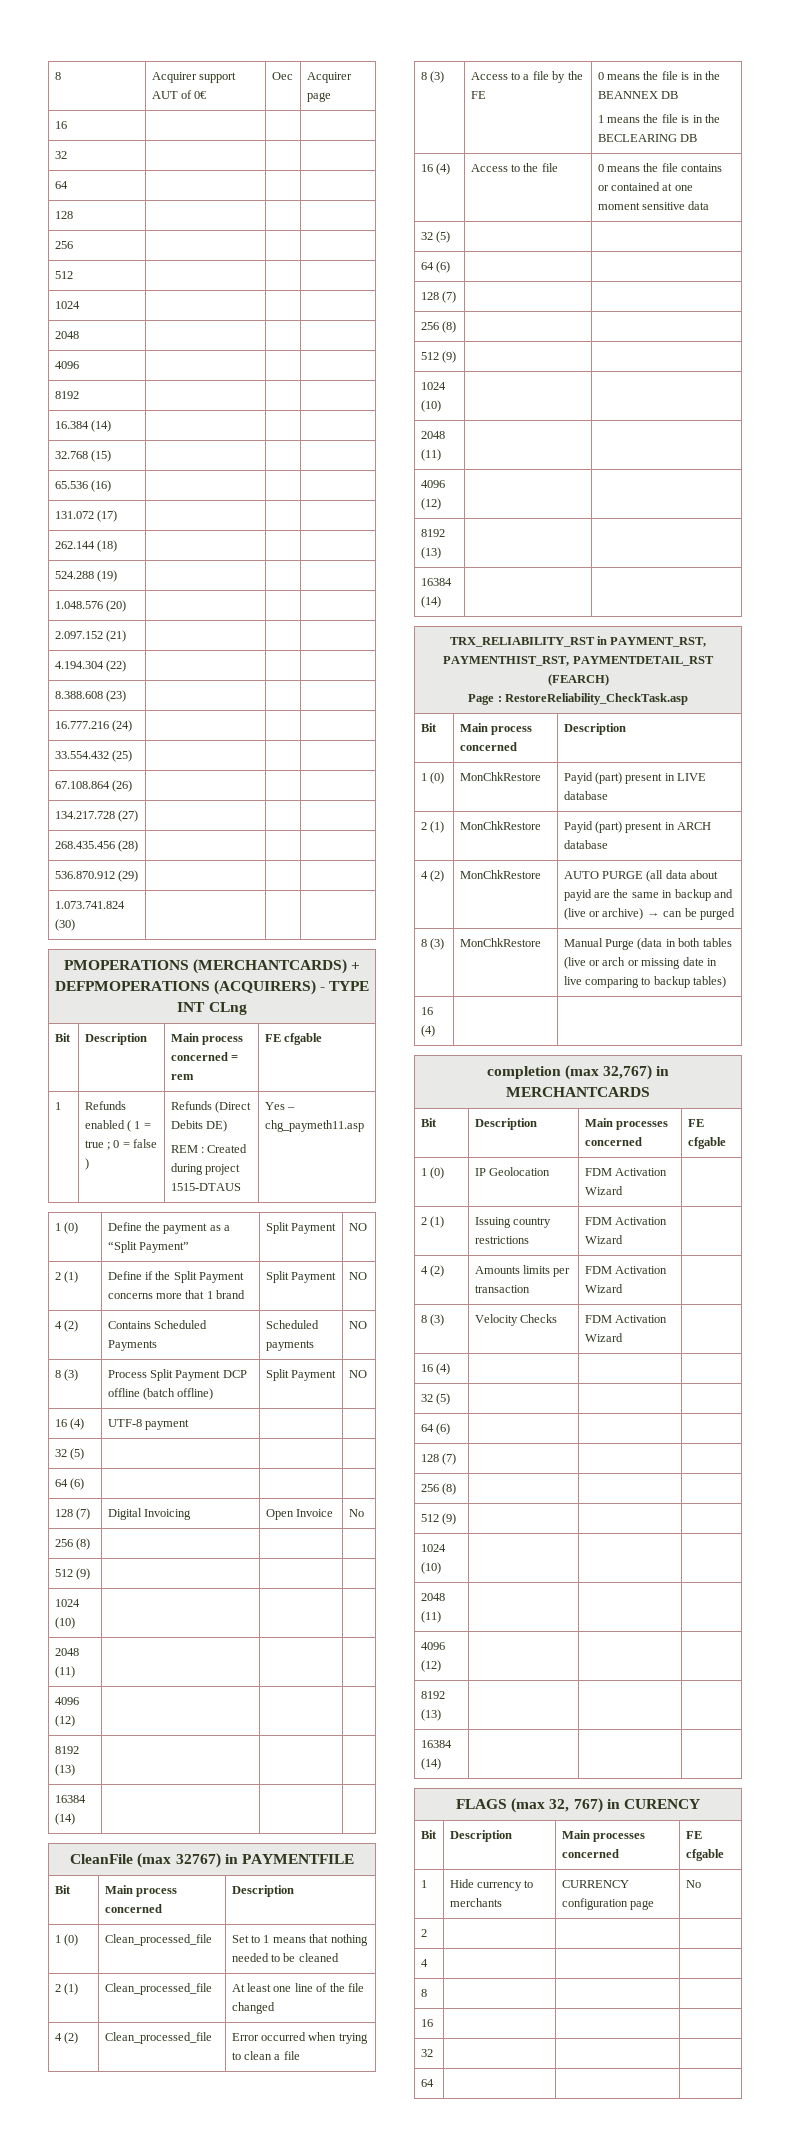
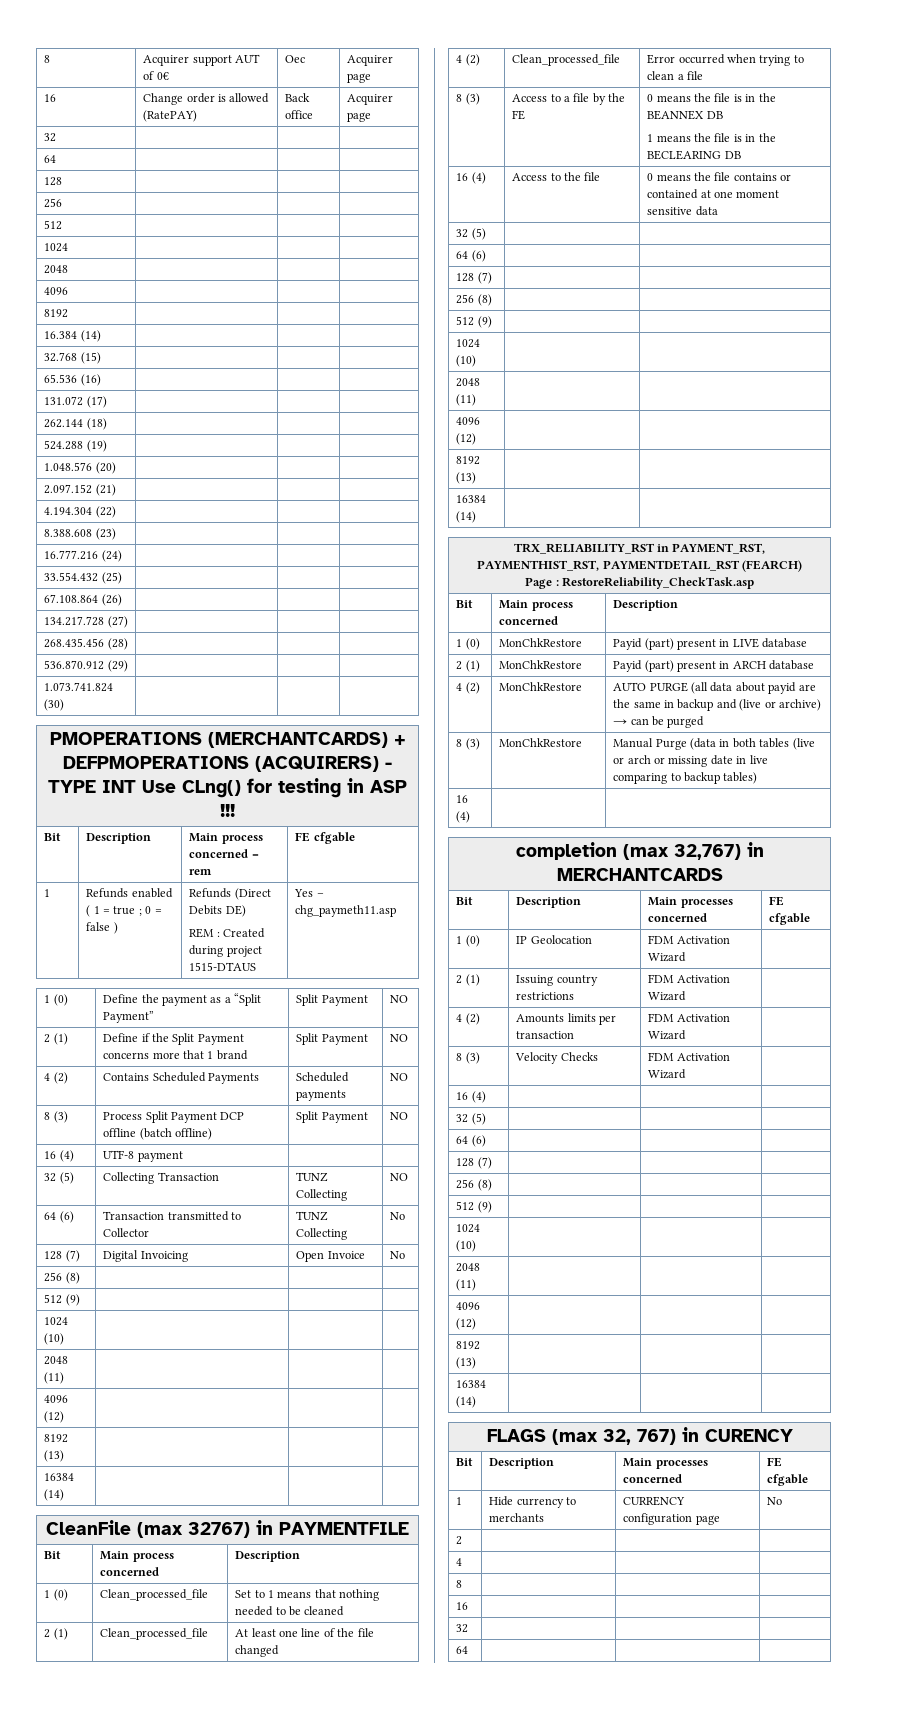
(67, 125) | | -> [143,93,270,105] [143,110,198,122] [285,93,311,102] [285,110,314,119] [347,94,394,105] [347,112,372,122] Change order is allowed (RatePAY) | Back office | Acquirer page
[208,1002,247,1015] CLng -> [142,778,407,798] [220,804,235,817] Use CLng() for testing in ASP !!!
[54,1478,85,1490] | | // 64 (6) | | | -> [103,1172,219,1184] [296,1172,329,1182] [296,1189,348,1201] [390,1173,409,1181] [44,1211,74,1223] [103,1211,242,1221] [103,1228,150,1237] [296,1211,329,1221] [296,1228,348,1240] [390,1212,406,1220] Collecting Transaction | TUNZ Collecting | NO // 64 (6) | Transaction transmitted to Collector | TUNZ Collecting | No

